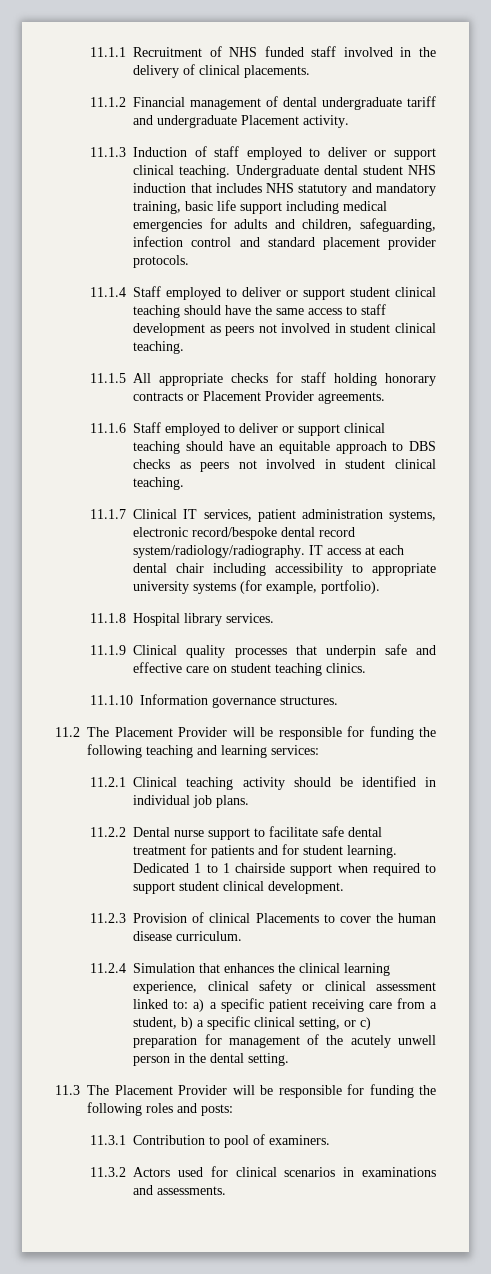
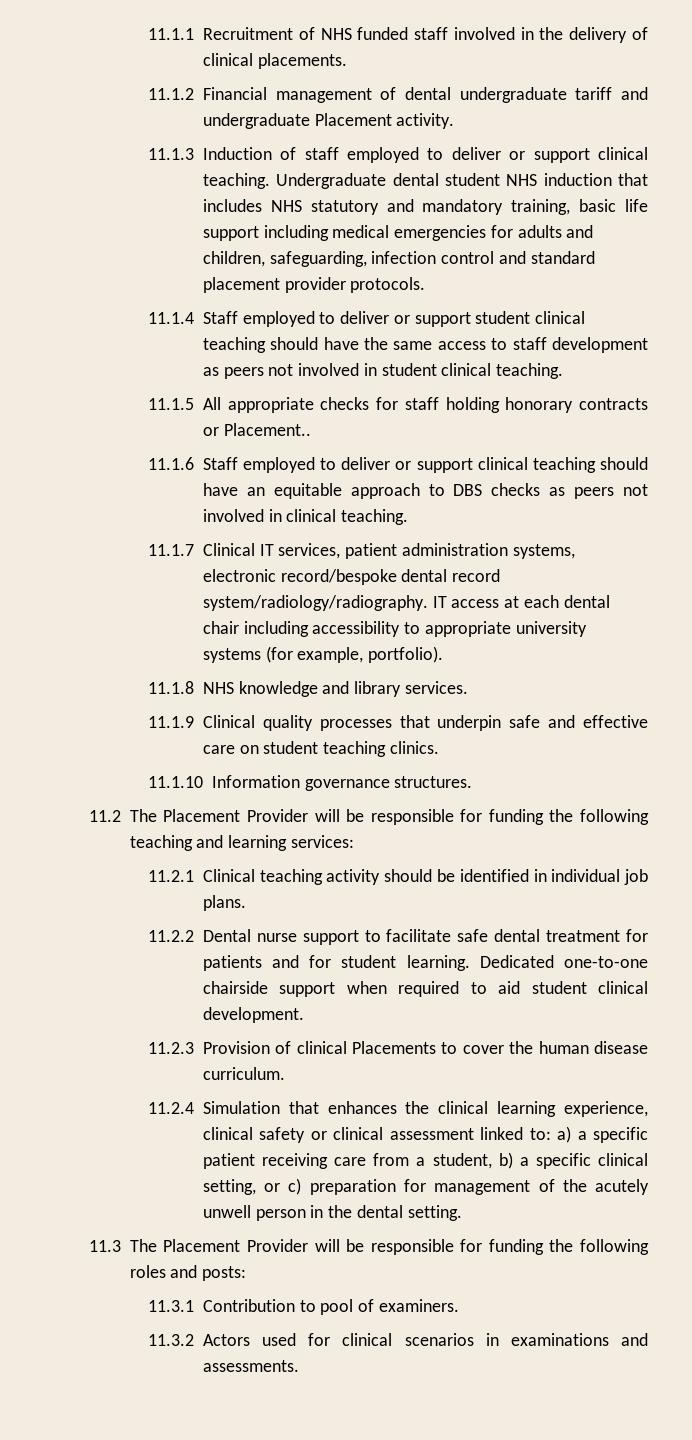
[203,391,386,404] Placement Provider agreements. -> [223,423,311,436] Placement..
[345,459,386,469] student -> (282, 515) none
[133,613,181,626] Hospital -> [202,681,350,697] NHS knowledge and
[194,863,230,873] 1 to 1 -> [564,956,648,968] one-to-one
[133,882,176,894] support -> [498,981,521,994] aid

